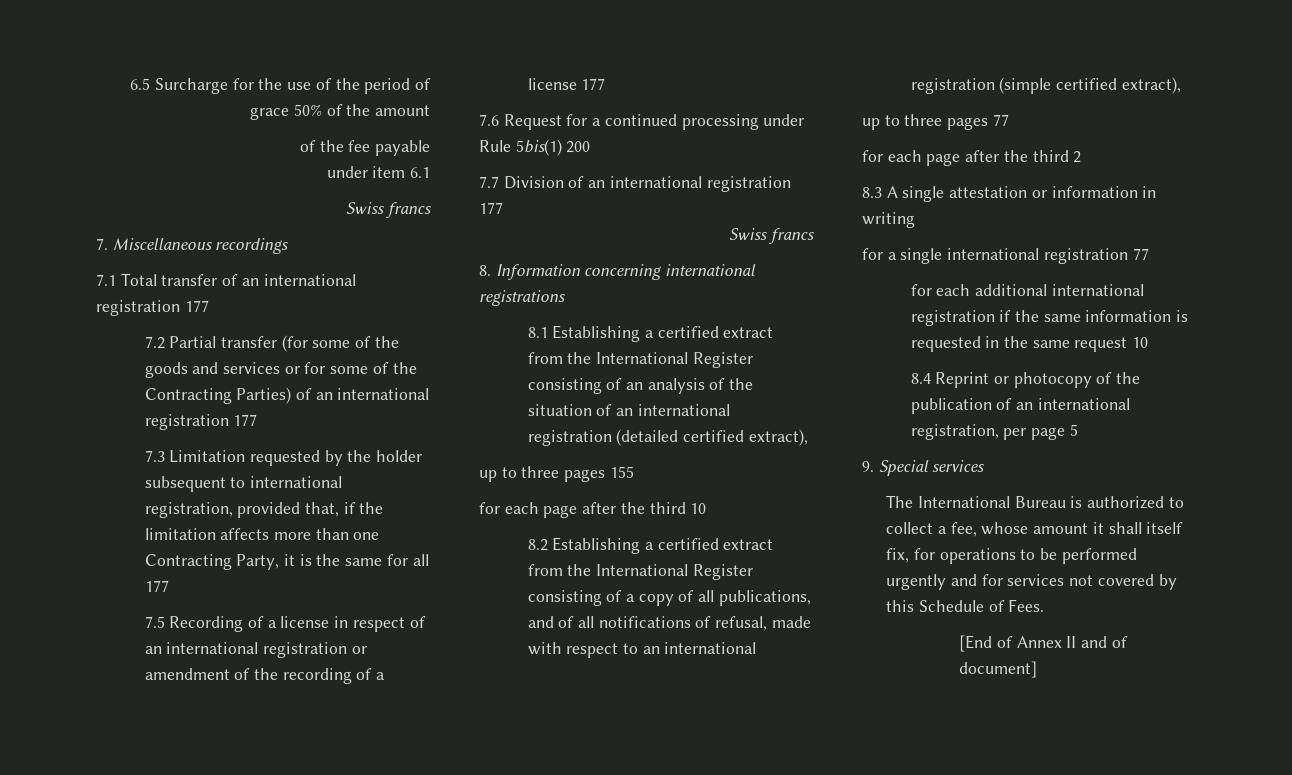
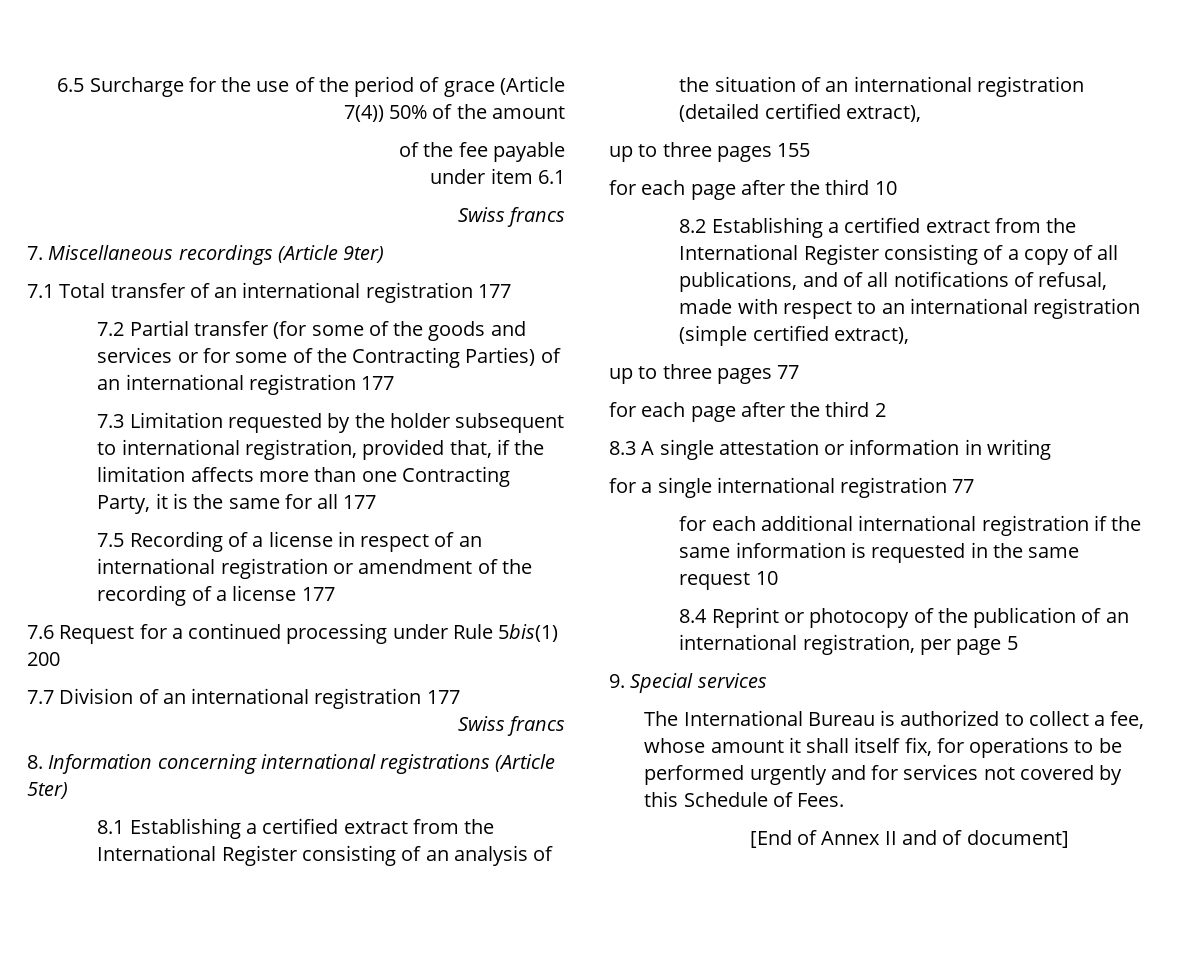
(290, 113) none -> [499,76,565,95] [343,105,384,122] (Article 7(4))
(289, 246) none -> [277,245,385,263] (Article 9ter)
(565, 298) none -> [495,754,556,772] [27,782,68,799] (Article 5ter)

